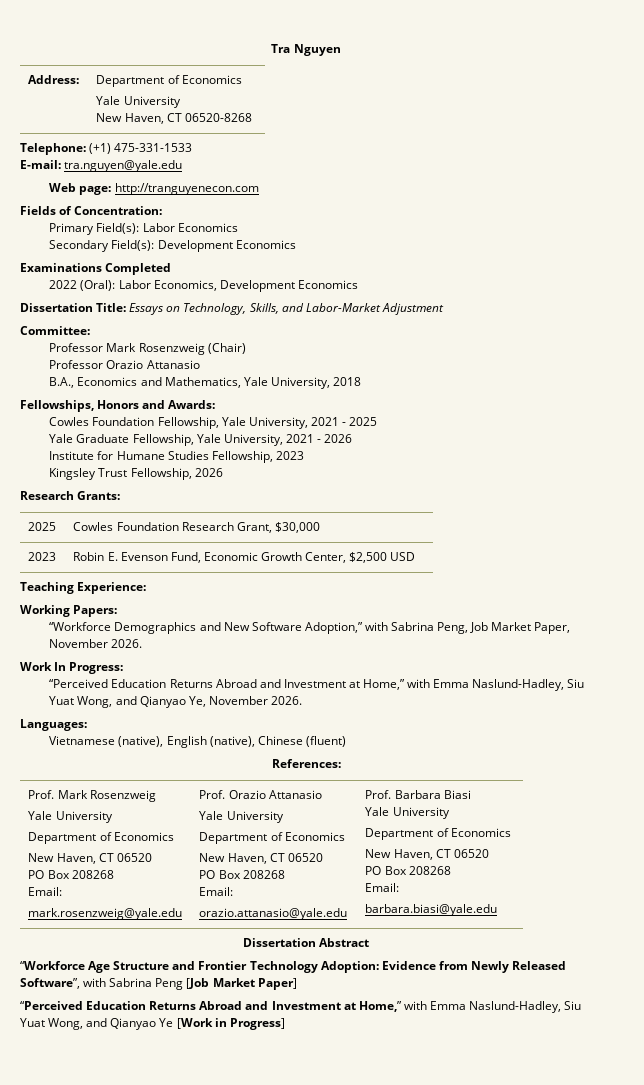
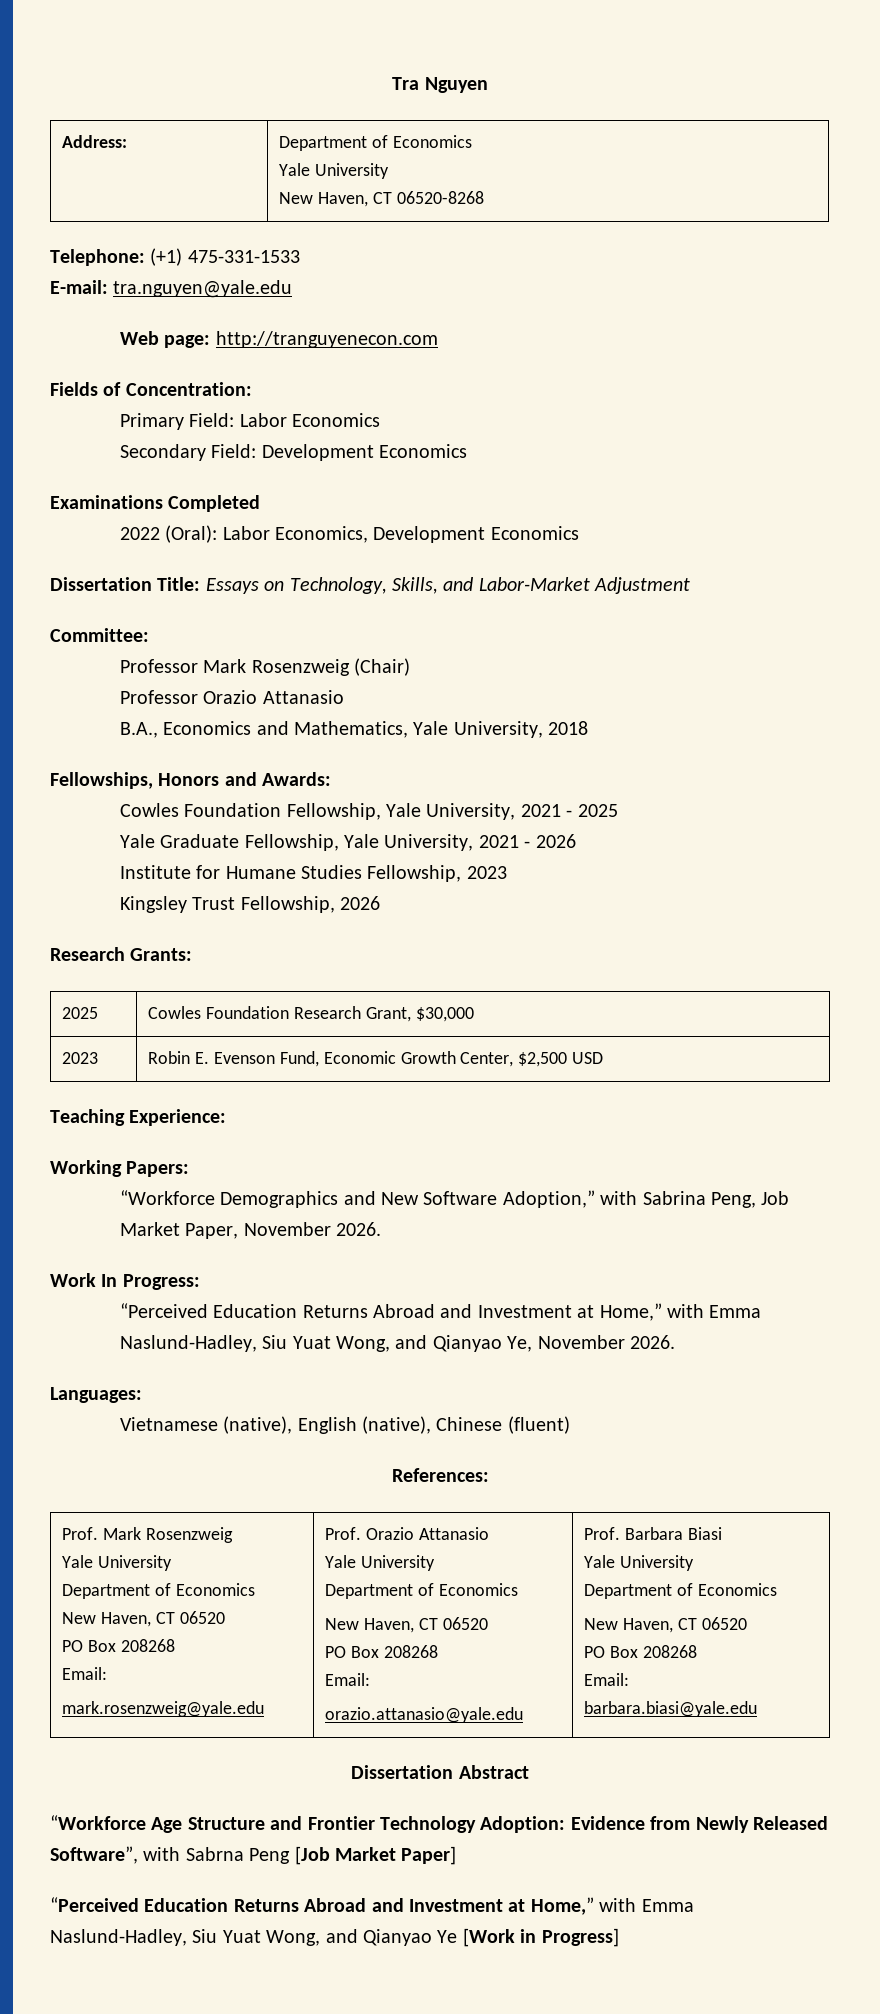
[96,223,140,234] Field(s): -> [189,413,235,427] Field:
[111,240,155,251] Field(s): -> [211,444,257,458] Field:
[109,978,153,987] Sabrina -> [185,1847,244,1861] Sabrna

